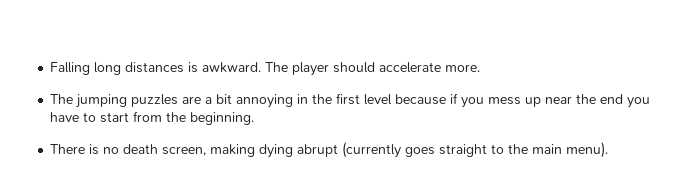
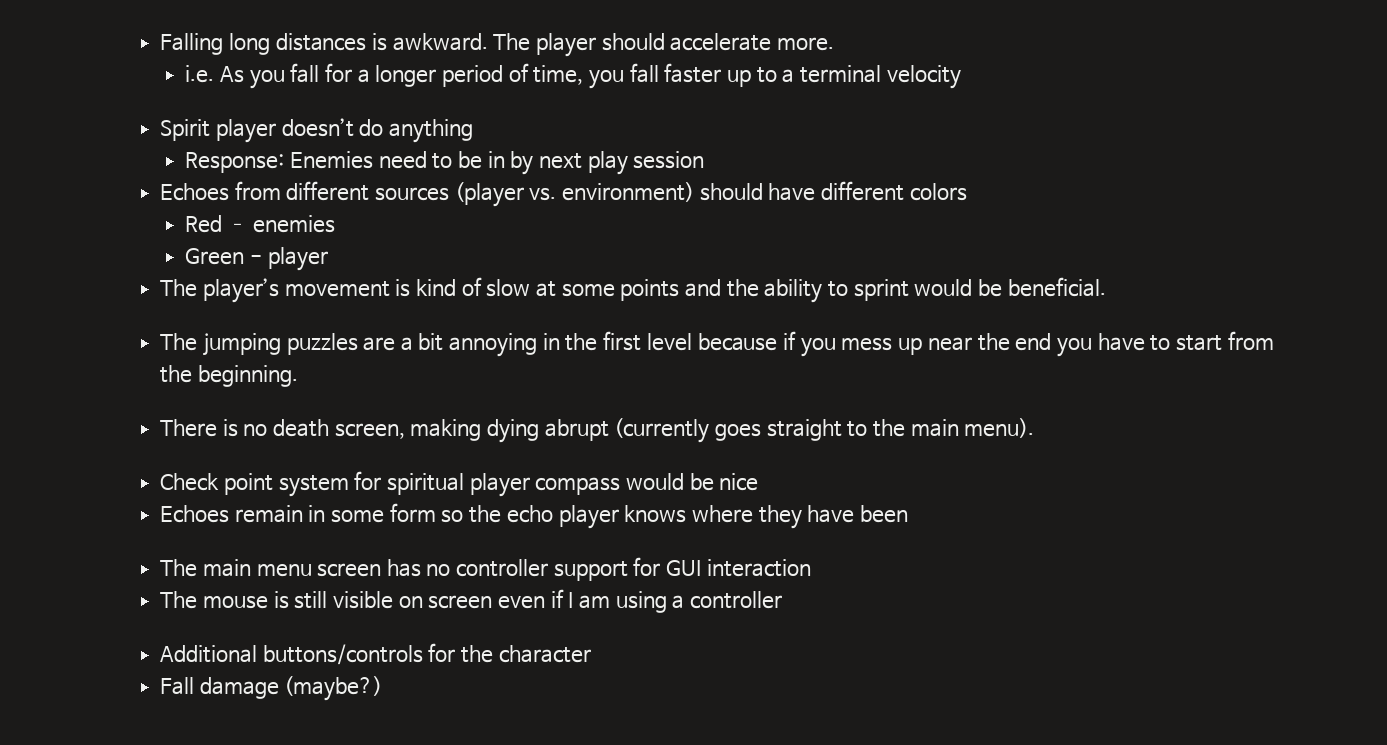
(481, 68) none -> [185,63,961,89] [160,118,473,143] [185,151,705,175] [160,181,967,207] [185,215,335,233] [185,247,328,271] [160,277,1106,303] // i.e. As you fall for a longer period of time, you fall faster up to a terminal velocity // Spirit player doesn’t do anything // Response: Enemies need to be in by next play session // Echoes from different sources (player vs. environment) should have different colors // Red – enemies // Green - player // The player’s movement is kind of slow at some points and the ability to sprint would be beneficial.
(609, 150) none -> [160,471,759,497] [160,503,908,529] [160,557,811,581] [160,589,782,613] [160,643,591,665] [160,676,383,701] // Check point system for spiritual player compass would be nice // Echoes remain in some form so the echo player knows where they have been // The main menu screen has no controller support for GUI interaction // The mouse is still visible on screen even if I am using a controller // Additional buttons/controls for the character // Fall damage (maybe?)

